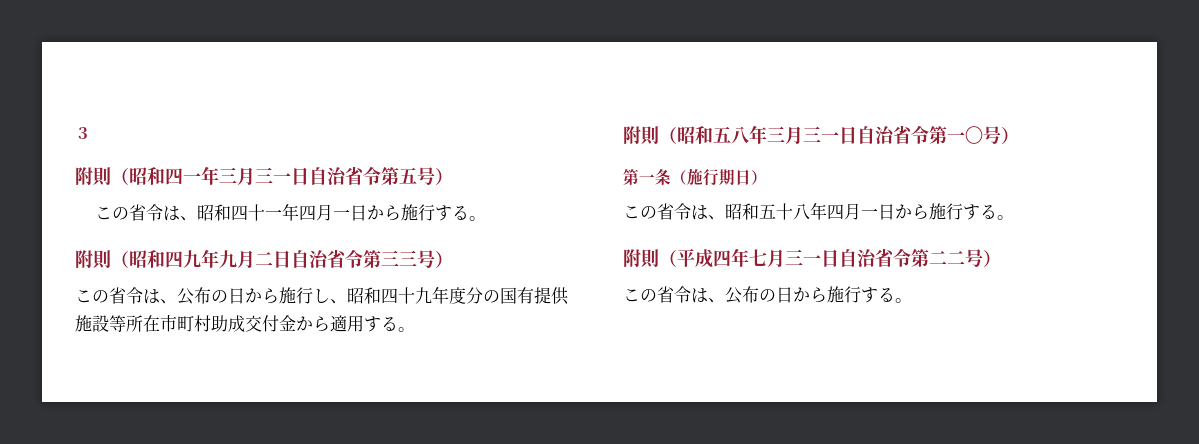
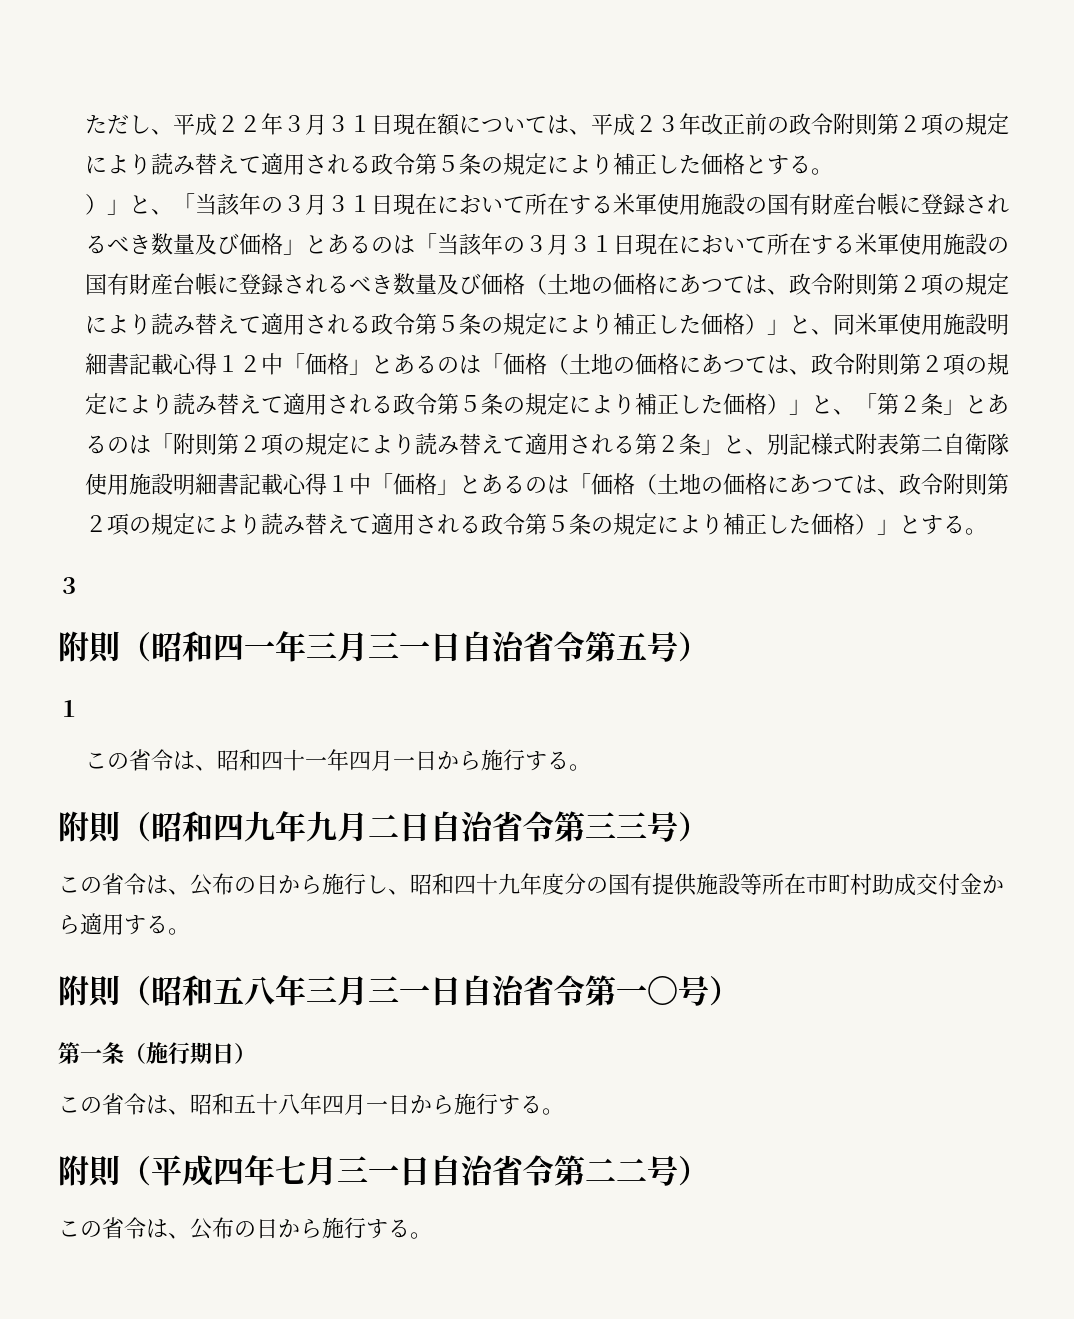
(75, 133) none -> [85,113,1010,136] [85,153,834,175] [85,193,1010,216] [85,233,1010,256] [85,273,1010,296] [85,313,1010,335] [85,353,1010,376] [85,393,1010,415] [85,433,1010,456] [85,473,1010,495] [85,513,988,536] ただし、平成２２年３月３１日現在額については、平成２３年改正前の政令附則第２項の規定により読み替えて適用される政令第５条の規定により補正した価格とする。 // ）」と、「当該年の３月３１日現在において所在する米軍使用施設の国有財産台帳に登録されるべき数量及び価格」とあるのは「当該年の３月３１日現在において所在する米軍使用施設の国有財産台帳に登録されるべき数量及び価格（土地の価格にあつては、政令附則第２項の規定により読み替えて適用される政令第５条の規定により補正した価格）」と、同米軍使用施設明細書記載心得１２中「価格」とあるのは「価格（土地の価格にあつては、政令附則第２項の規定により読み替えて適用される政令第５条の規定により補正した価格）」と、「第２条」とあるのは「附則第２項の規定により読み替えて適用される第２条」と、別記様式附表第二自衛隊使用施設明細書記載心得１中「価格」とあるのは「価格（土地の価格にあつては、政令附則第２項の規定により読み替えて適用される政令第５条の規定により補正した価格）」とする。 //
(453, 176) none -> [58,700,80,717] // １

